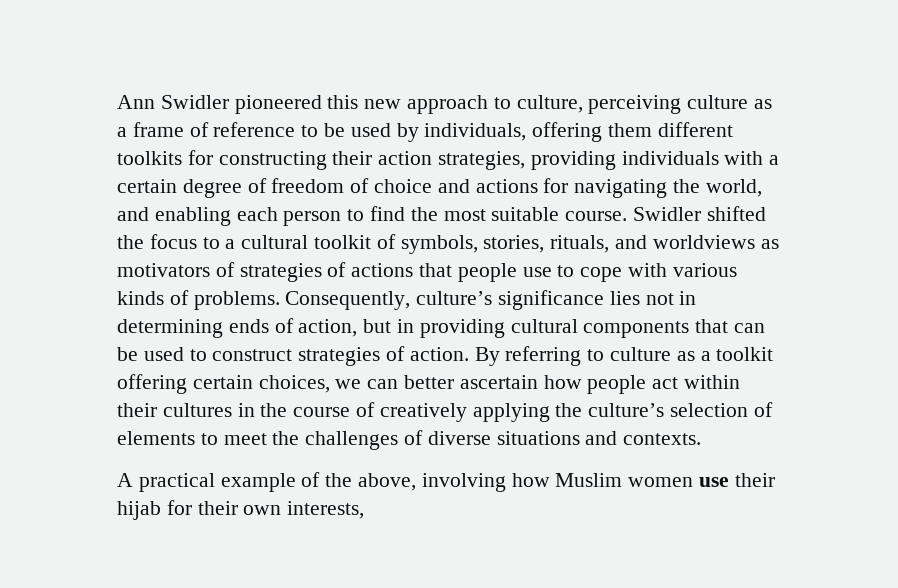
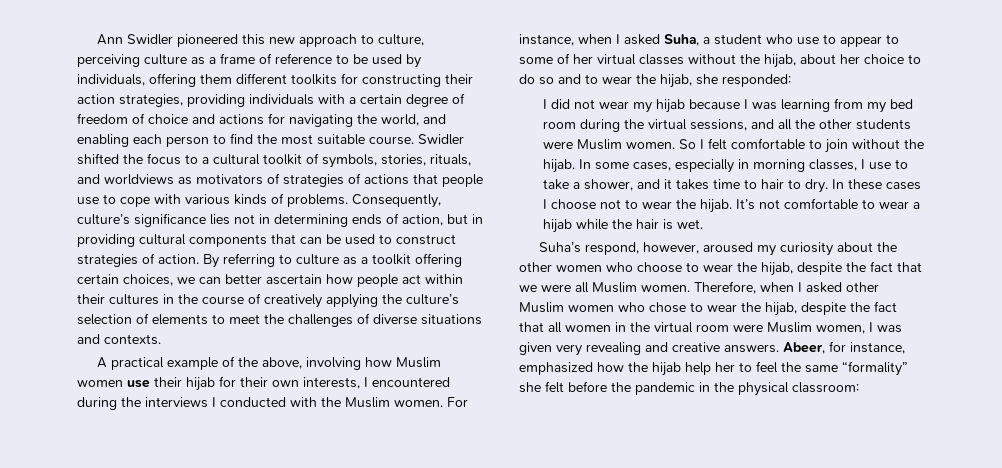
(365, 510) none -> [364,377,450,387] [77,397,468,410] [519,34,899,47] [519,53,921,68] [519,74,791,88] [542,98,913,113] [542,119,911,132] [542,138,924,153] [542,159,908,173] [542,179,921,193] [542,198,920,213] [542,219,703,233] [539,242,898,256] [519,261,922,276] [519,281,879,294] [519,301,897,316] [519,322,902,334] [519,341,905,356] [519,361,908,376] [519,381,859,396] I encountered during the interviews I conducted with the Muslim women. For instance, when I asked Suha, a student who use to appear to some of her virtual classes without the hijab, about her choice to do so and to wear the hijab, she responded: // I did not wear my hijab because I was learning from my bed room during the virtual sessions, and all the other students were Muslim women. So I felt comfortable to join without the hijab. In some cases, especially in morning classes, I use to take a shower, and it takes time to hair to dry. In these cases I choose not to wear the hijab. It’s not comfortable to wear a hijab while the hair is wet. // Suha’s respond, however, aroused my curiosity about the other women who choose to wear the hijab, despite the fact that we were all Muslim women. Therefore, when I asked other Muslim women who chose to wear the hijab, despite the fact that all women in the virtual room were Muslim women, I was given very revealing and creative answers. Abeer, for instance, emphasized how the hijab help her to feel the same “formality” she felt before the pandemic in the physical classroom:

